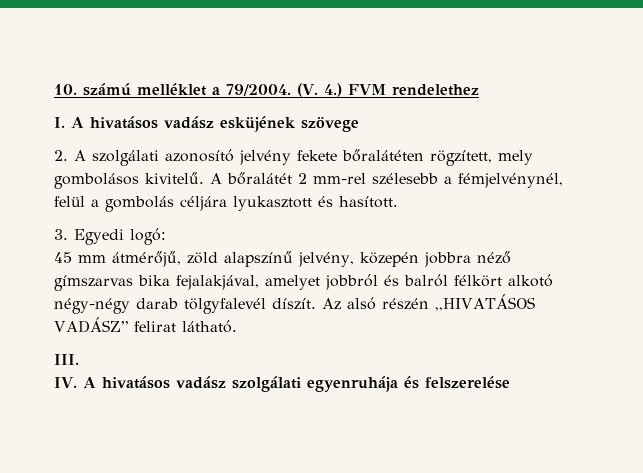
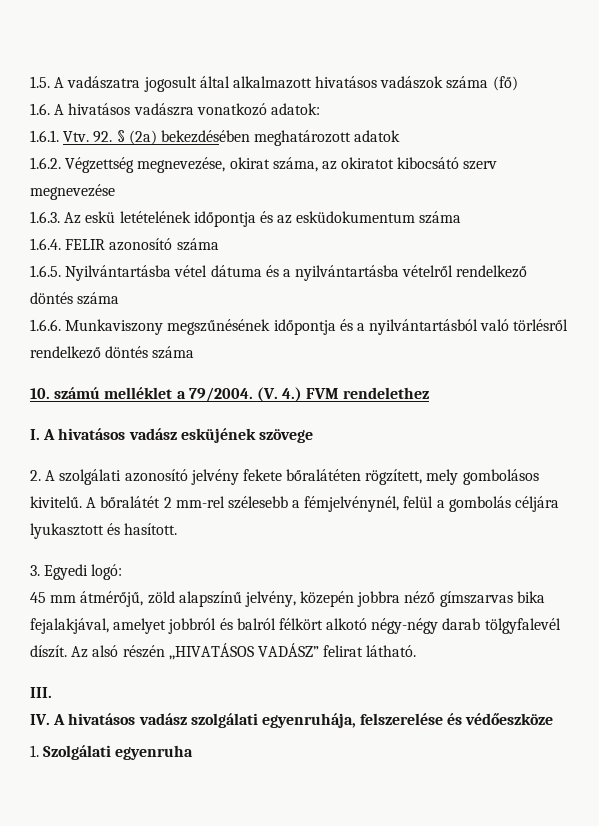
(54, 89) none -> [30,76,518,92] [30,103,320,116] [30,130,401,146] [30,157,498,173] [30,184,115,200] [30,211,462,227] [30,238,219,251] [30,265,528,281] [30,292,120,305] [30,319,569,335] [30,346,195,359] 1.5. A vadászatra jogosult által alkalmazott hivatásos vadászok száma (fő) // 1.6. A hivatásos vadászra vonatkozó adatok: // 1.6.1. Vtv. 92. § (2a) bekezdésében meghatározott adatok // 1.6.2. Végzettség megnevezése, okirat száma, az okiratot kibocsátó szerv megnevezése // 1.6.3. Az eskü letételének időpontja és az esküdokumentum száma // 1.6.4. FELIR azonosító száma // 1.6.5. Nyilvántartásba vétel dátuma és a nyilvántartásba vételről rendelkező döntés száma // 1.6.6. Munkaviszony megszűnésének időpontja és a nyilvántartásból való törlésről rendelkező döntés száma //
[306,376,510,392] egyenruhája és felszerelése -> [261,713,554,728] [30,745,194,760] egyenruhája, felszerelése és védőeszköze // 1. Szolgálati egyenruha

